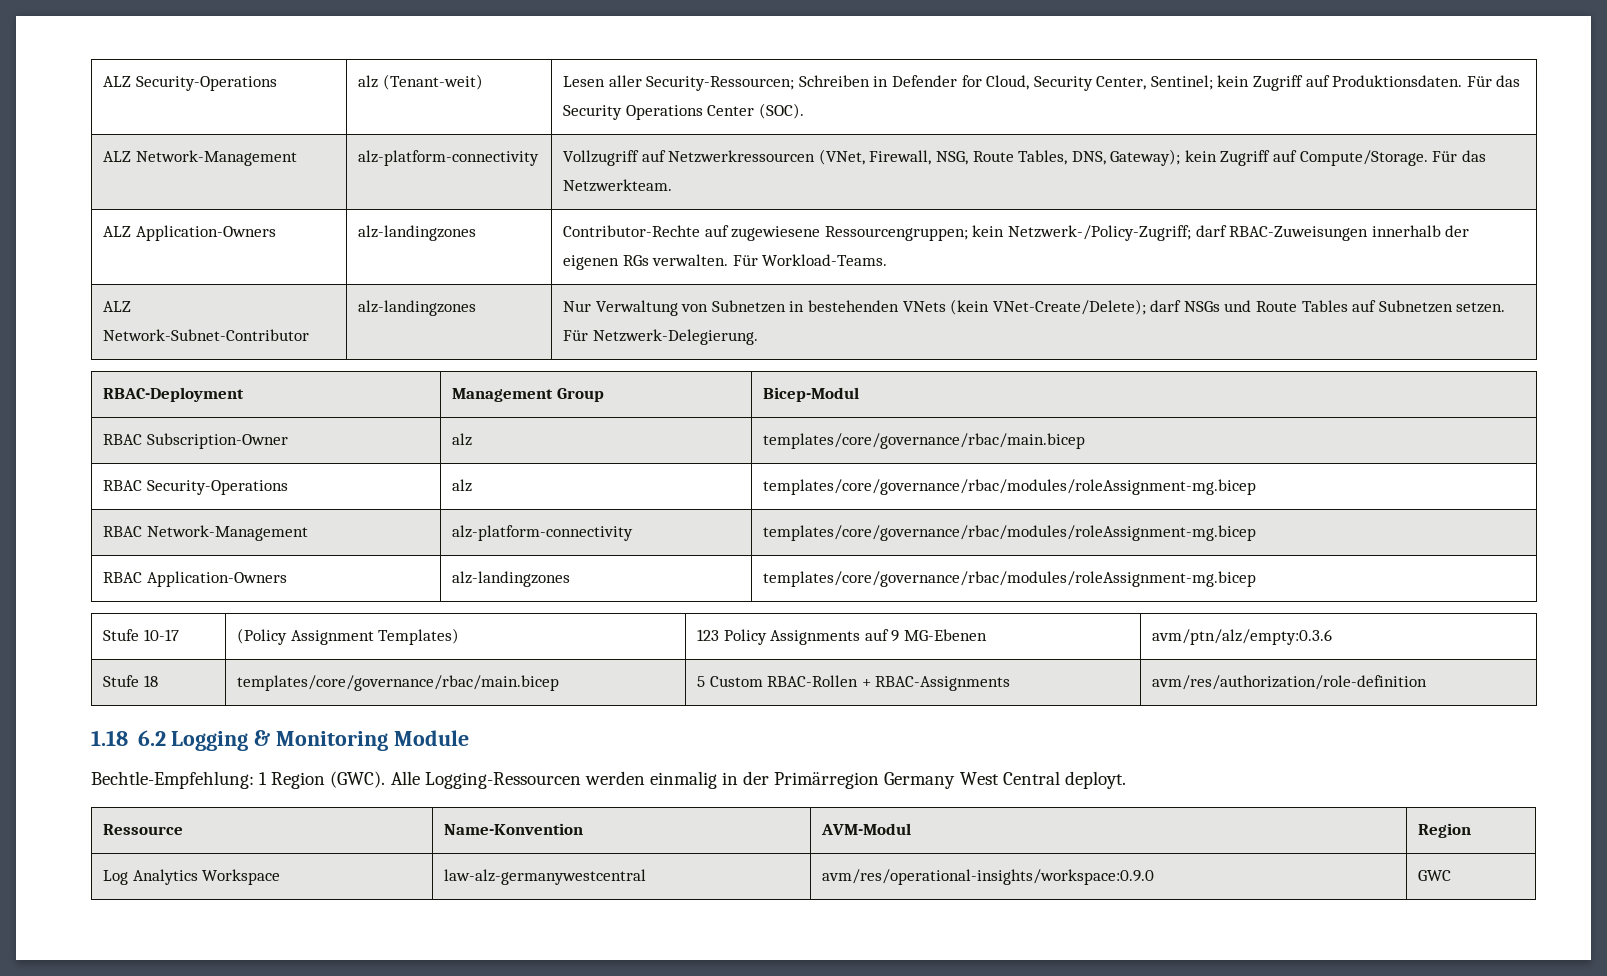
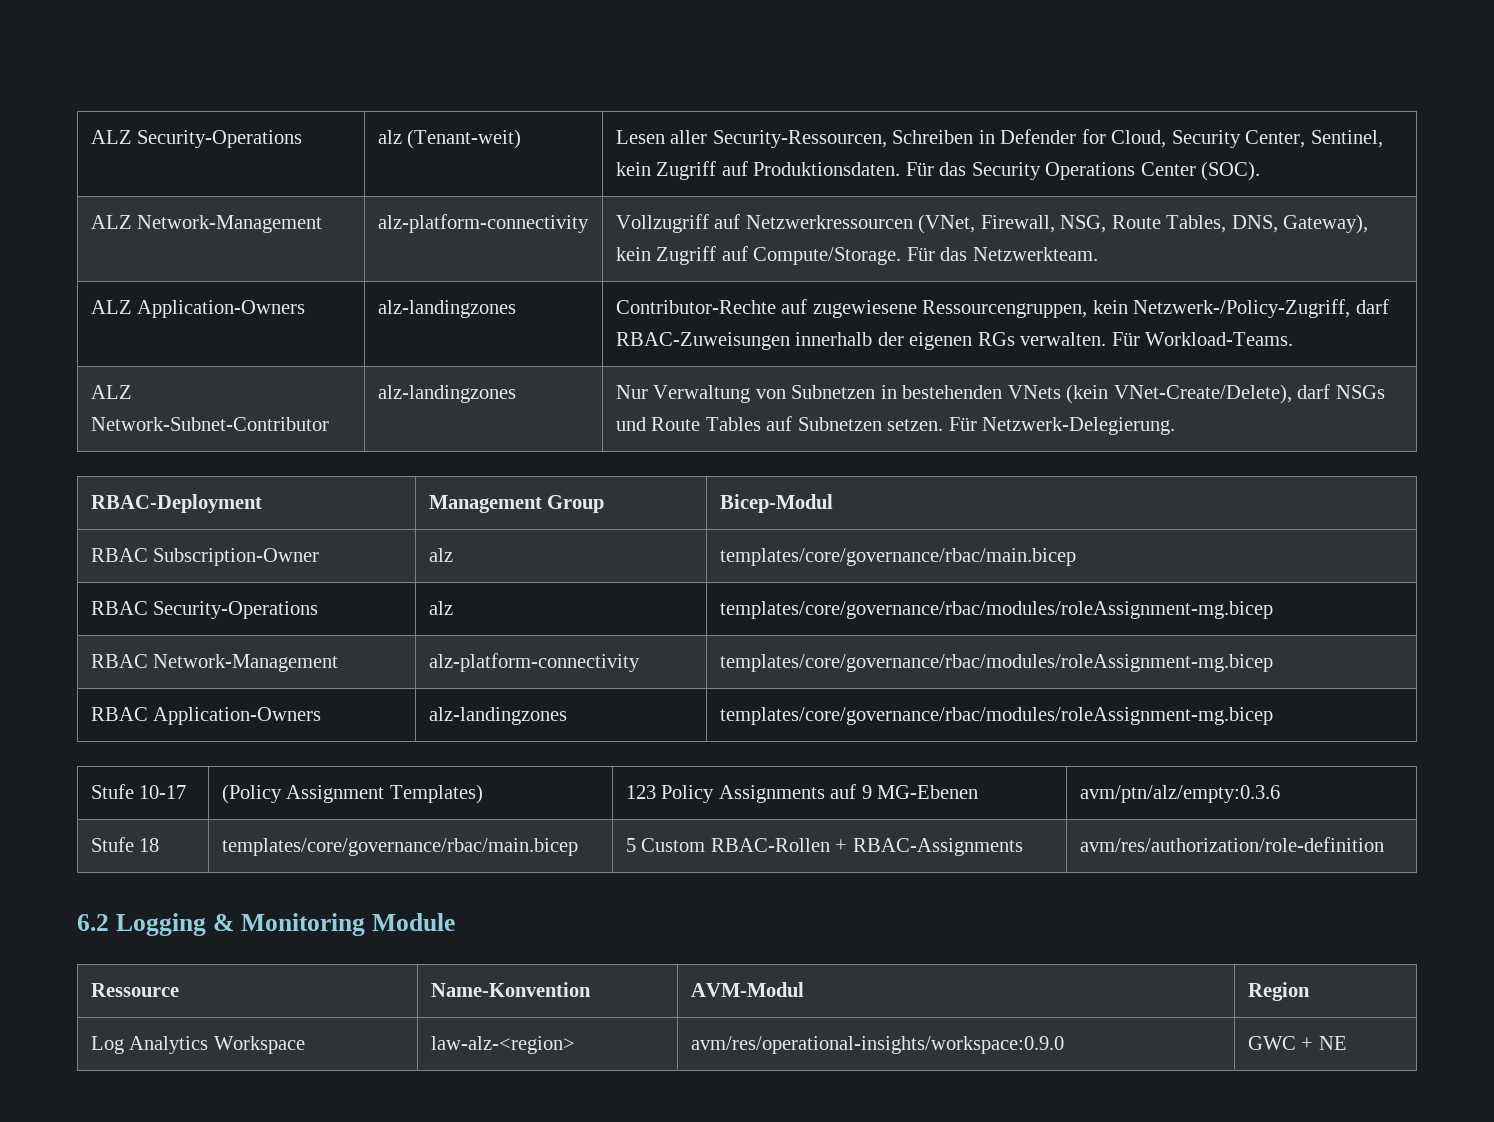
[646,76,795,91] Security-Ressourcen; -> [712,130,887,148] Security-Ressourcen,
[1150,75,1213,90] Sentinel; -> [1310,130,1383,148] Sentinel,
[1110,149,1181,166] Gateway); -> [1283,214,1369,234] Gateway),
[824,225,1191,241] Ressourcengruppen; kein Netzwerk-/Policy-Zugriff; -> [922,299,1351,318] Ressourcengruppen, kein Netzwerk-/Policy-Zugriff,
[992,299,1146,315] VNet-Create/Delete); -> [1113,384,1292,404] VNet-Create/Delete),
[91,730,128,746] 1.18 -> (1384, 844) none
[91,771,1126,789] // Bechtle-Empfehlung: 1 Region (GWC). Alle Logging-Ressourcen werden einmalig in der Primärregion Germany West Central deployt. -> (455, 922) none
[443,869,646,885] law-alz-germanywestcentral -> [430,1036,575,1054] law-alz-<region>
(1451, 875) none -> [1301,1036,1347,1050] + NE

